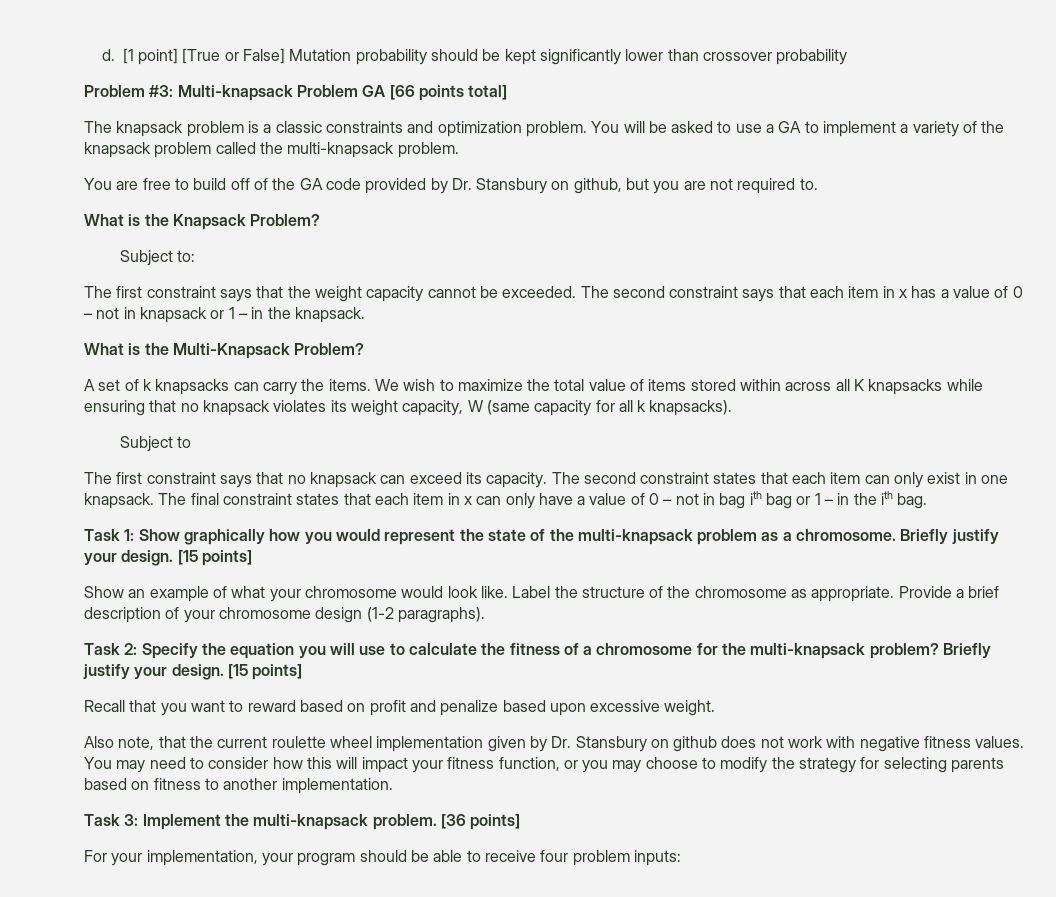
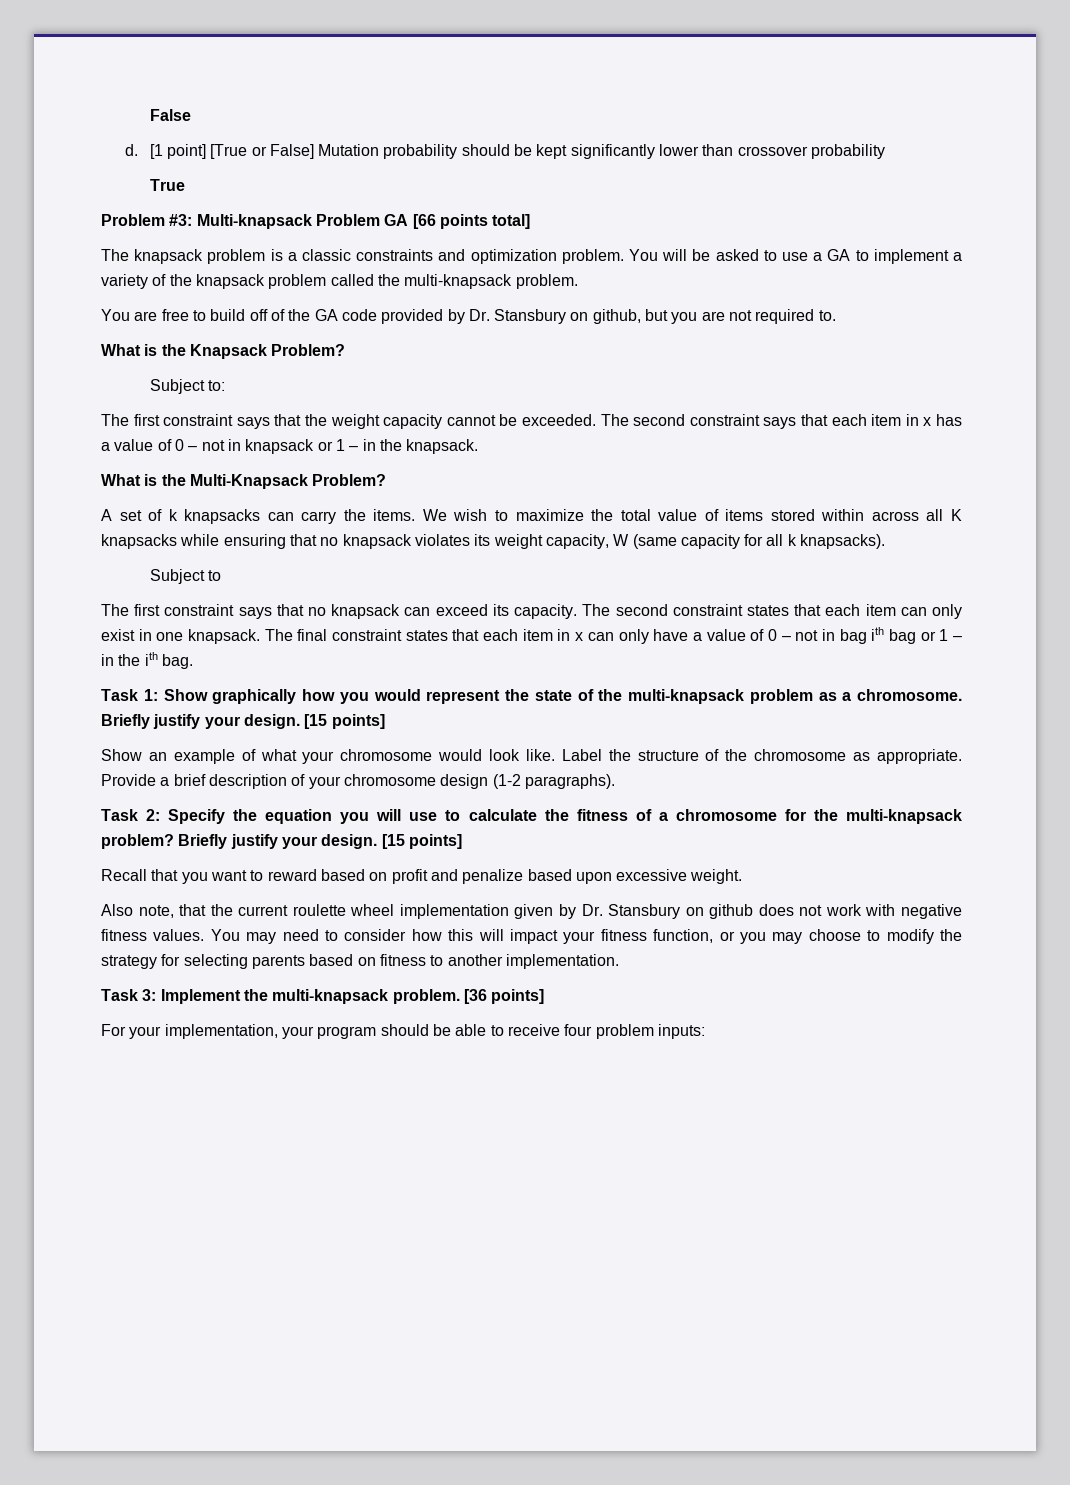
(101, 55) none -> [149,109,191,121] False //
(848, 57) none -> [149,179,185,191] // True

